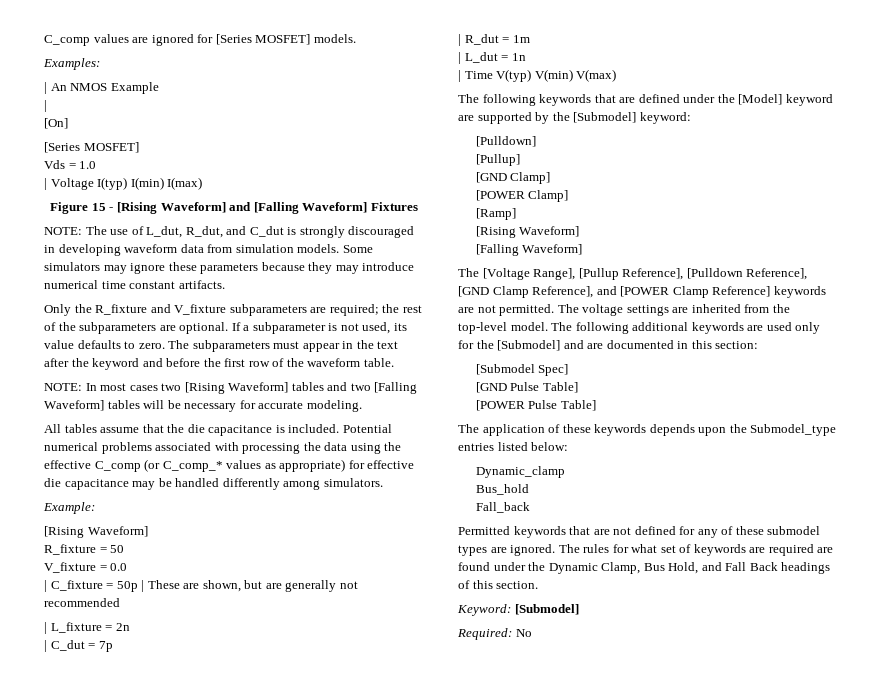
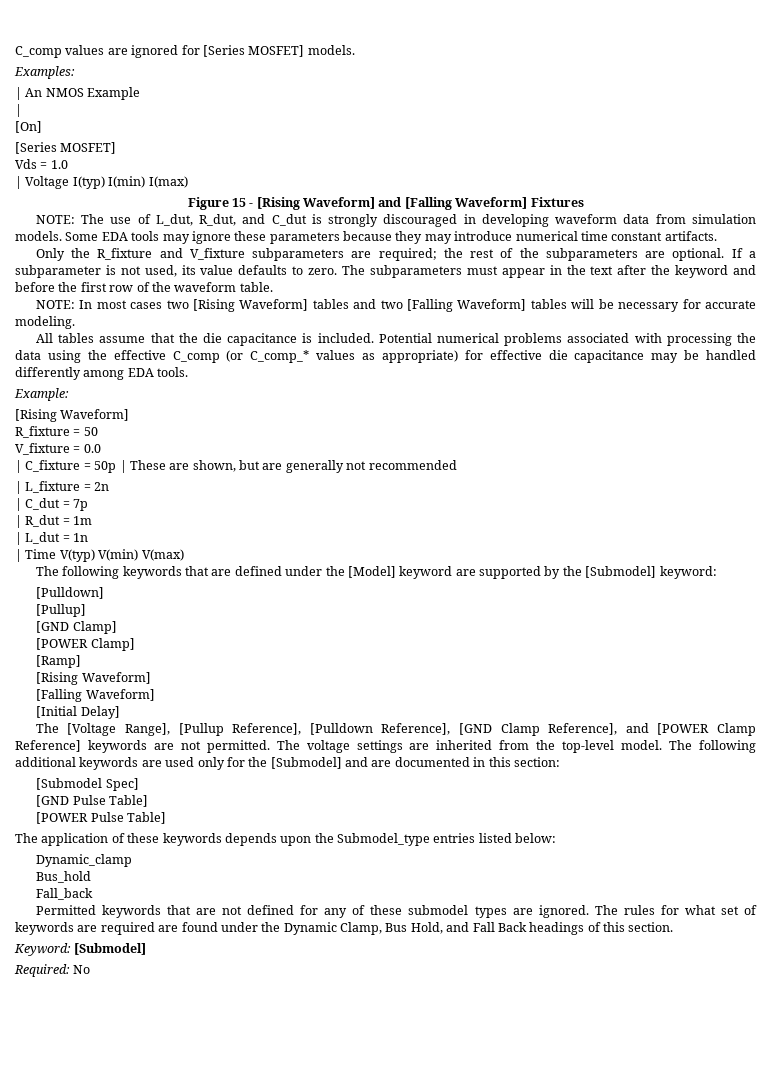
[44,262,100,271] simulators -> [101,231,160,241] EDA tools
[323,478,383,487] simulators. -> [127,367,189,377] EDA tools.
(583, 249) none -> [36,706,120,719] // [Initial Delay]

